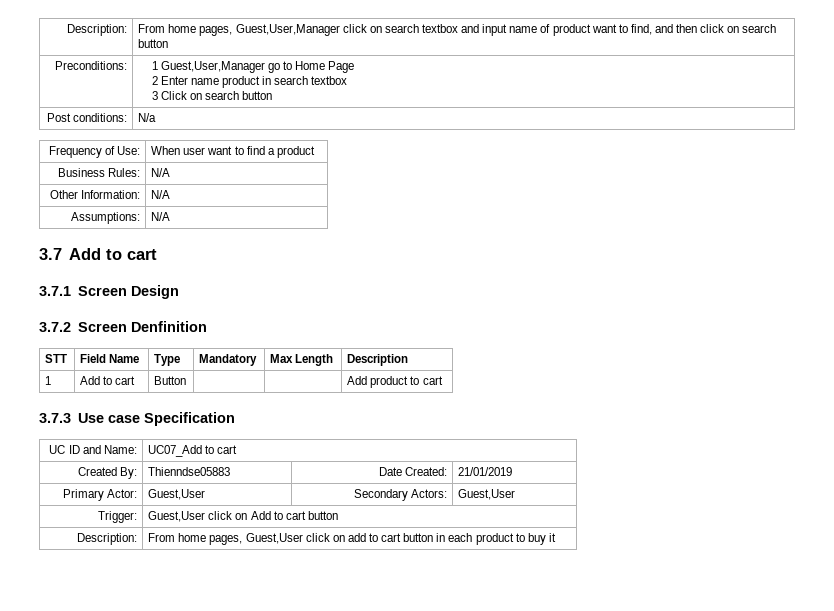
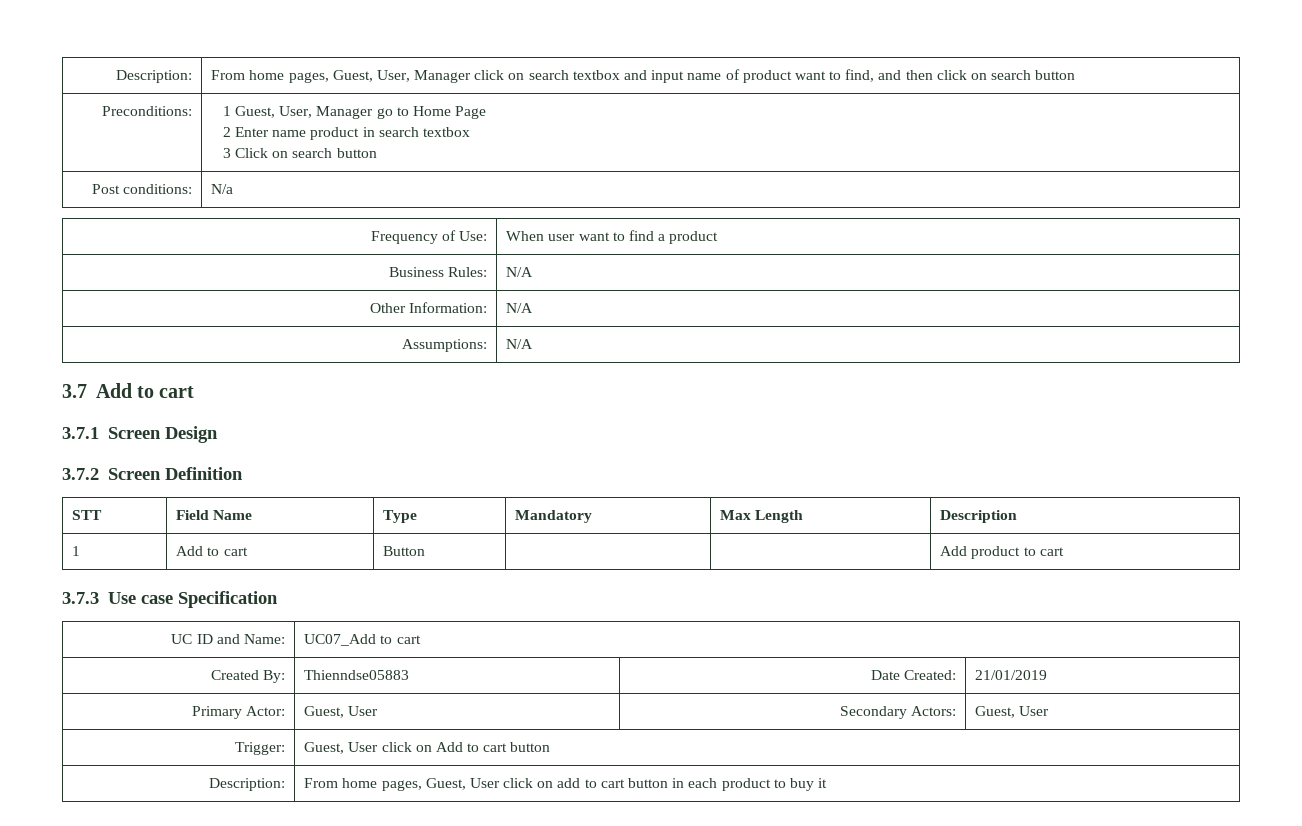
[66,24,127,36] [138,24,340,36] Description: | From home pages, Guest,User,Manager -> [115,70,192,83] [211,70,472,83] Description: | From home pages, Guest, User, Manager
[160,61,265,73] Guest,User,Manager -> [235,106,374,119] Guest, User, Manager
[130,321,207,332] Denfinition -> [164,467,243,480] Definition
[148,489,206,500] Guest,User -> [304,706,379,718] Guest, User
[458,489,516,500] Guest,User -> [975,706,1050,718] Guest, User
[148,511,206,522] Guest,User -> [304,742,379,754] Guest, User
[245,533,303,544] Guest,User -> [425,778,500,790] Guest, User

